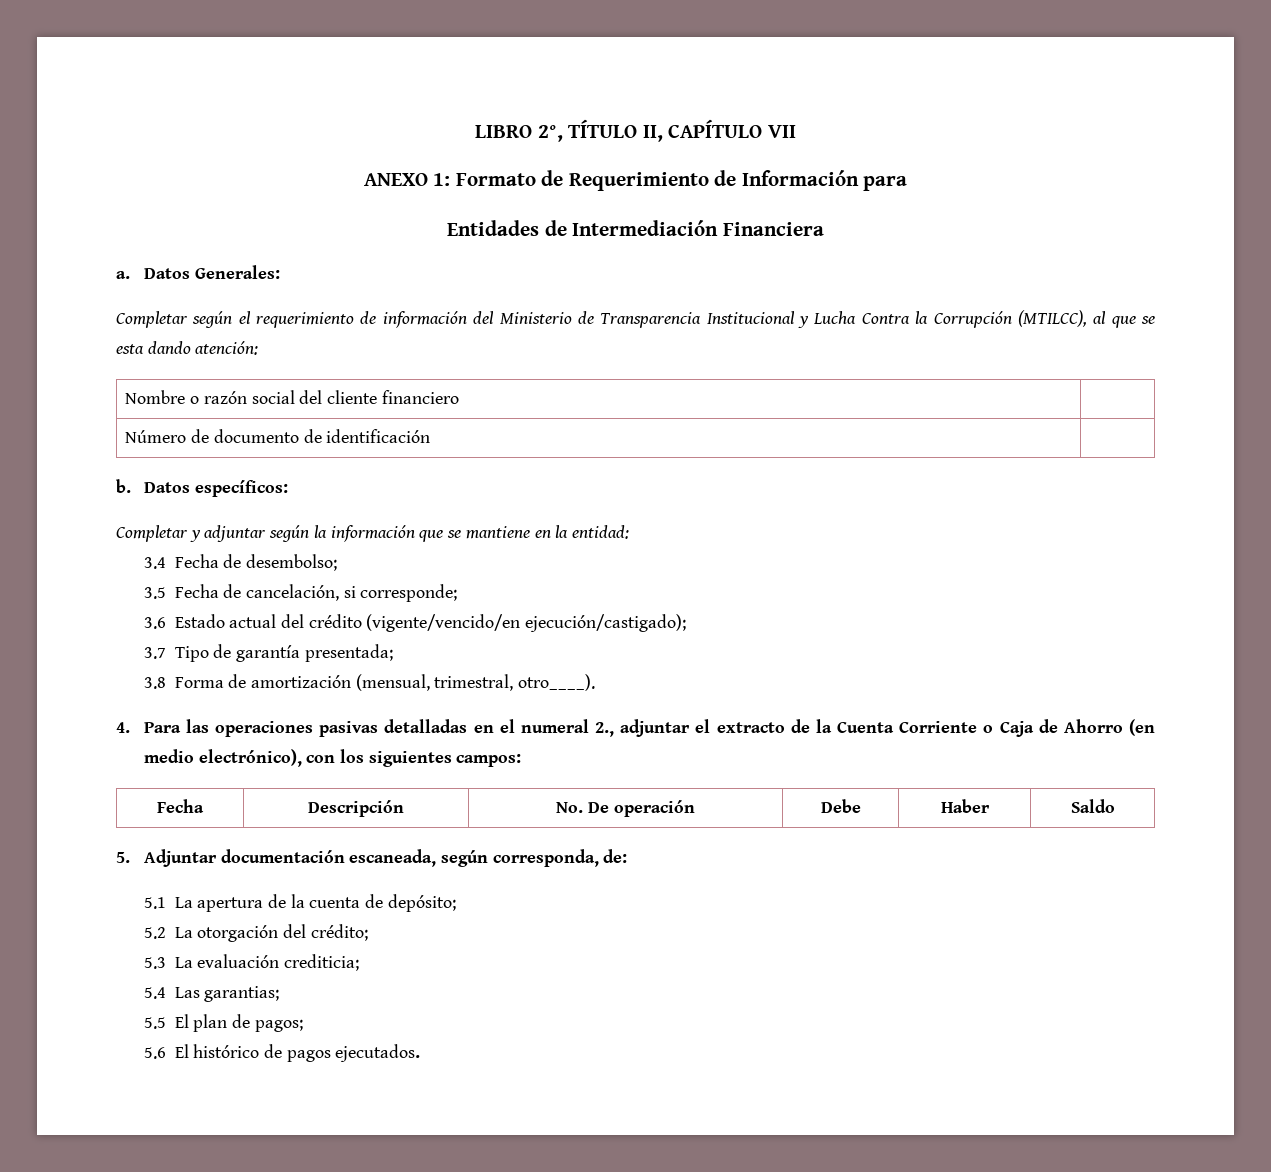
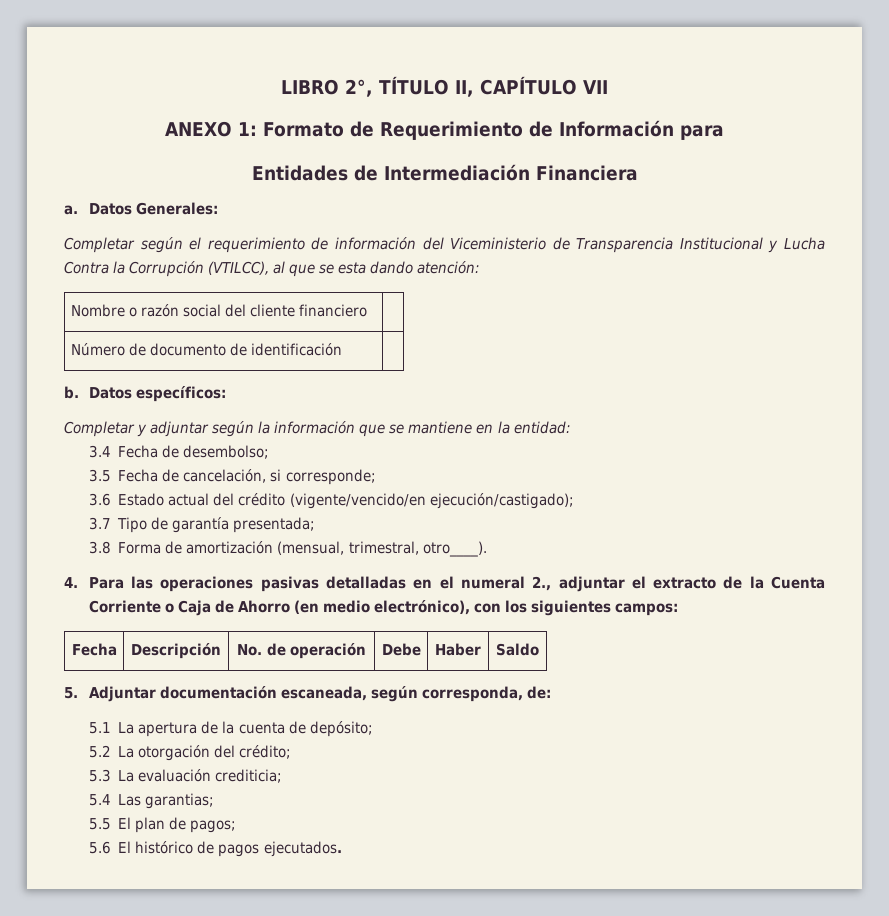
[499,312,572,324] Ministerio -> [450,237,547,250] Viceministerio
[1017,310,1087,327] (MTILCC), -> [208,261,270,275] (VTILCC),
[588,802,609,813] De -> [266,643,286,656] de

